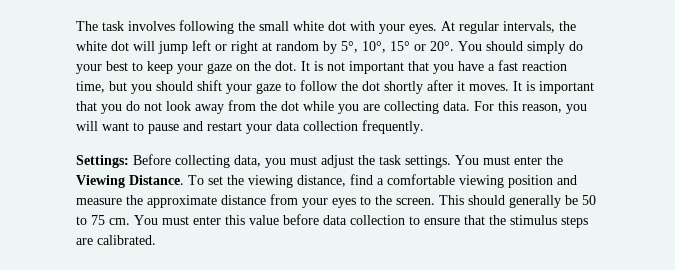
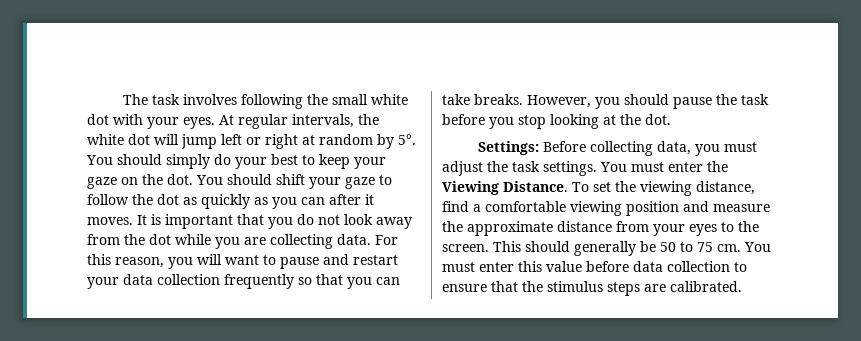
[341,41,454,53] 5°, 10°, 15° or 20°. -> [398,134,416,145] 5°.
[301,60,567,74] [76,81,152,94] It is not important that you have a fast reaction time, but you -> [196,175,223,185] You
[384,81,423,94] shortly -> [183,194,325,209] as quickly as you can
[362,120,424,134] frequently. -> [224,274,400,289] [442,94,769,109] [442,114,671,129] frequently so that you can take breaks. However, you should pause the task before you stop looking at the dot.

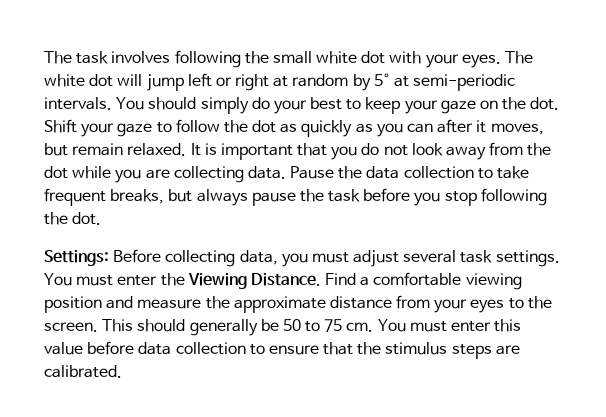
[219,114,379,129] At regular intervals, the -> [505,51,534,64] The
[398,134,416,145] 5°. -> [373,73,516,91] [44,97,112,110] 5° at semi-periodic intervals.
[196,174,305,185] You should shift -> [44,119,77,133] Shift
[87,217,133,225] moves. -> [490,123,544,135] [44,143,187,156] moves, but remain relaxed.
[375,235,398,245] [87,254,398,269] [87,274,400,289] [442,94,669,109] For this reason, you will want to pause and restart your data collection frequently so that you can take breaks. However, you should -> [290,166,530,179] [44,188,248,206] Pause the data collection to take frequent breaks, but always
[550,114,616,129] looking at -> [480,188,547,206] following
[487,161,508,172] the -> [403,250,457,263] several
[572,181,755,196] [442,201,469,212] To set the viewing distance, find -> [325,273,357,285] Find

